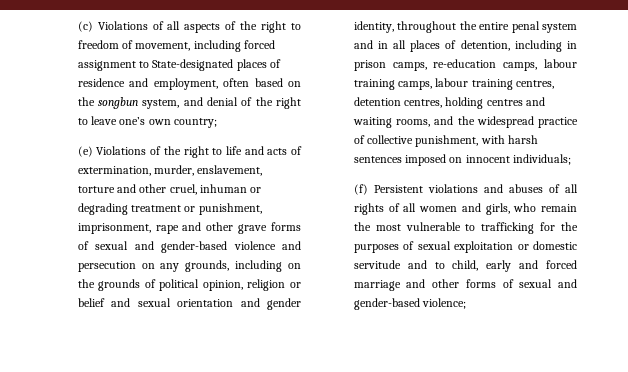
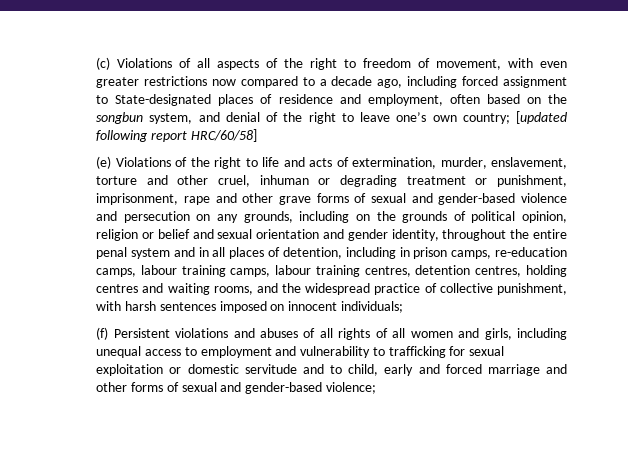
(191, 46) none -> [508,58,567,68] [96,76,403,88] with even greater restrictions now compared to a decade ago,
(217, 123) none -> [516,111,567,124] [96,129,257,142] [updated following report HRC/60/58]
[513,203,577,212] [353,222,578,234] [353,241,415,253] who remain the most vulnerable to trafficking for the purposes of -> [516,328,567,340] [96,346,466,358] including unequal access to employment and vulnerability to trafficking for

